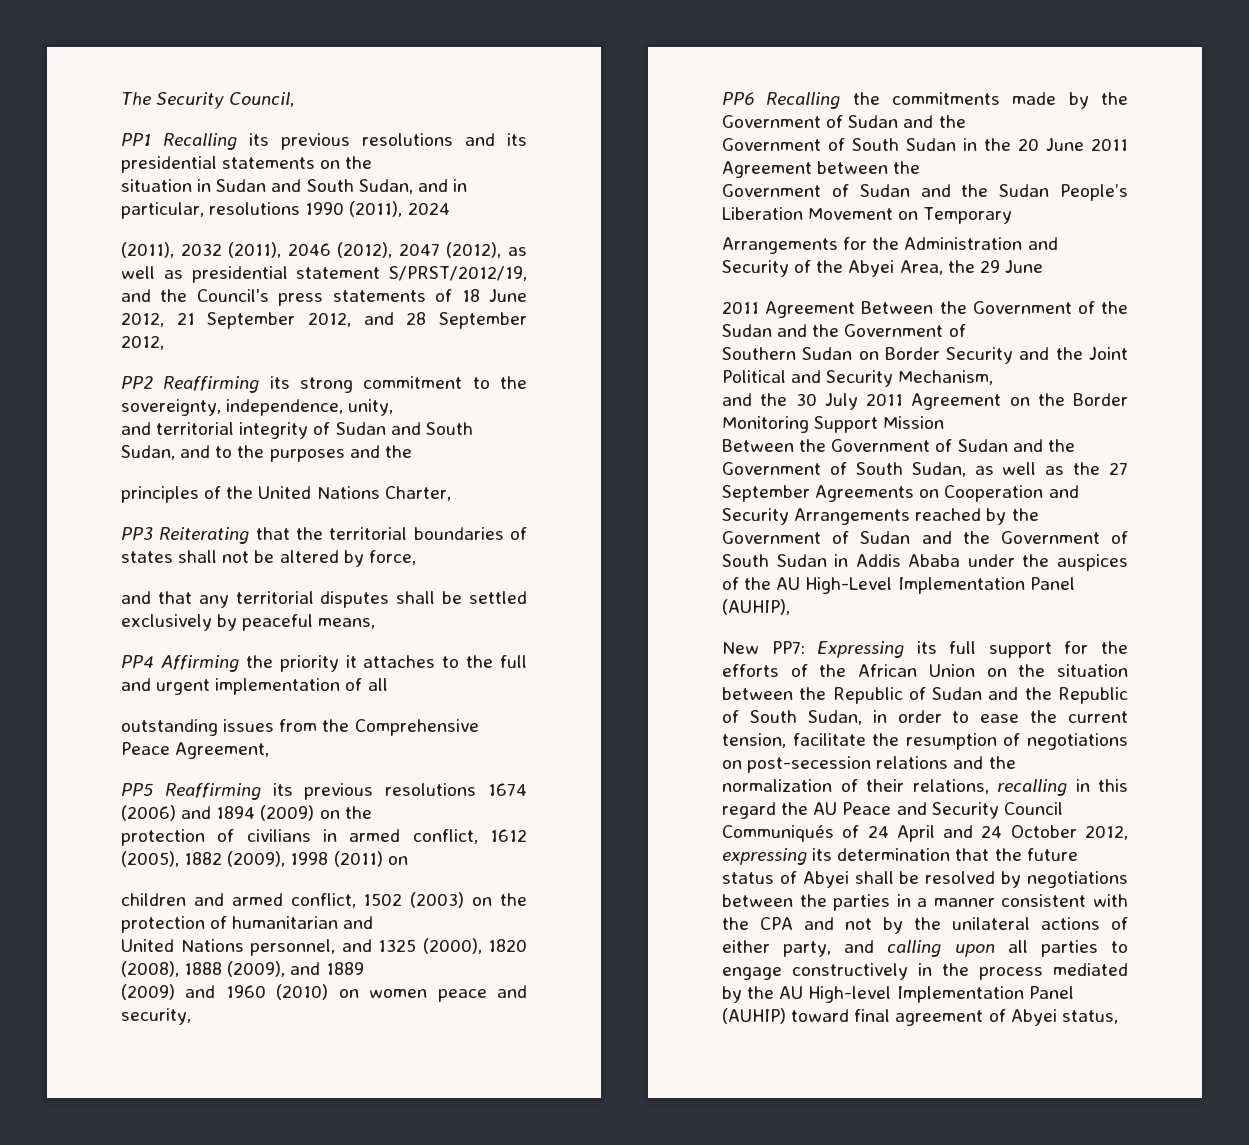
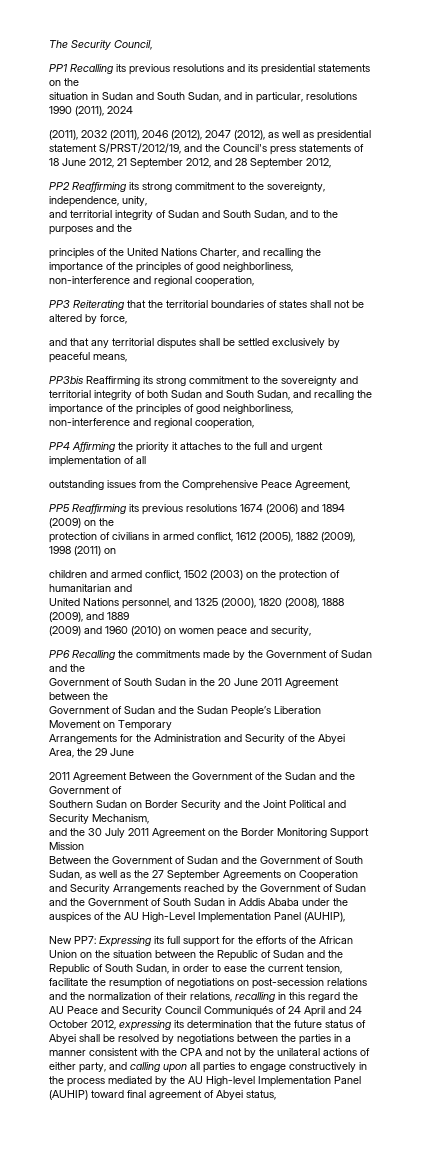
(451, 493) none -> [242,248,321,258] [49,262,293,273] [49,276,254,287] and recalling the importance of the principles of good neighborliness, non-interference and regional cooperation,
(376, 623) none -> [49,376,358,386] [49,390,372,400] [49,404,293,415] [49,418,254,429] // PP3bis Reaffirming its strong commitment to the sovereignty and territorial integrity of both Sudan and South Sudan, and recalling the importance of the principles of good neighborliness, non-interference and regional cooperation,

